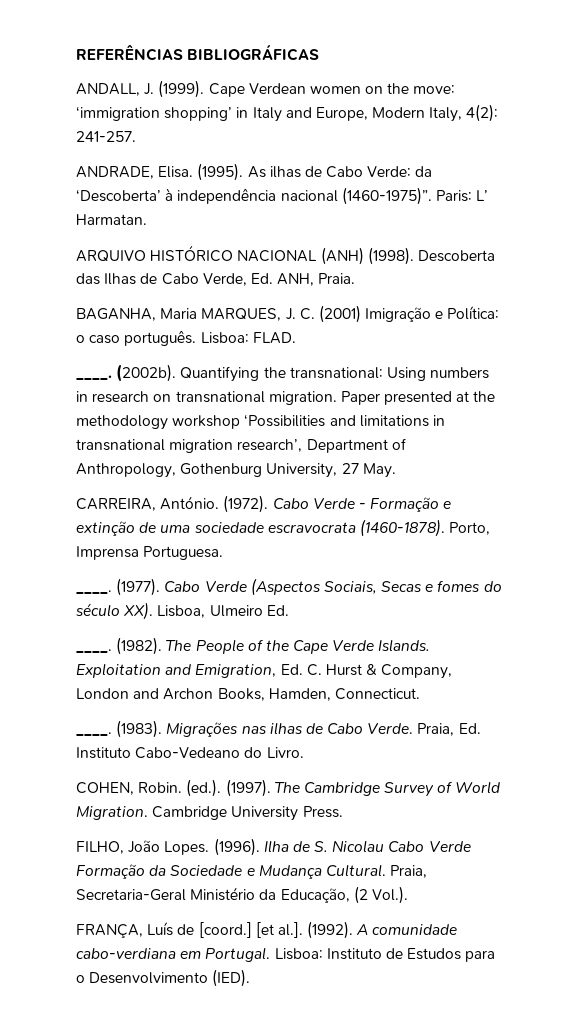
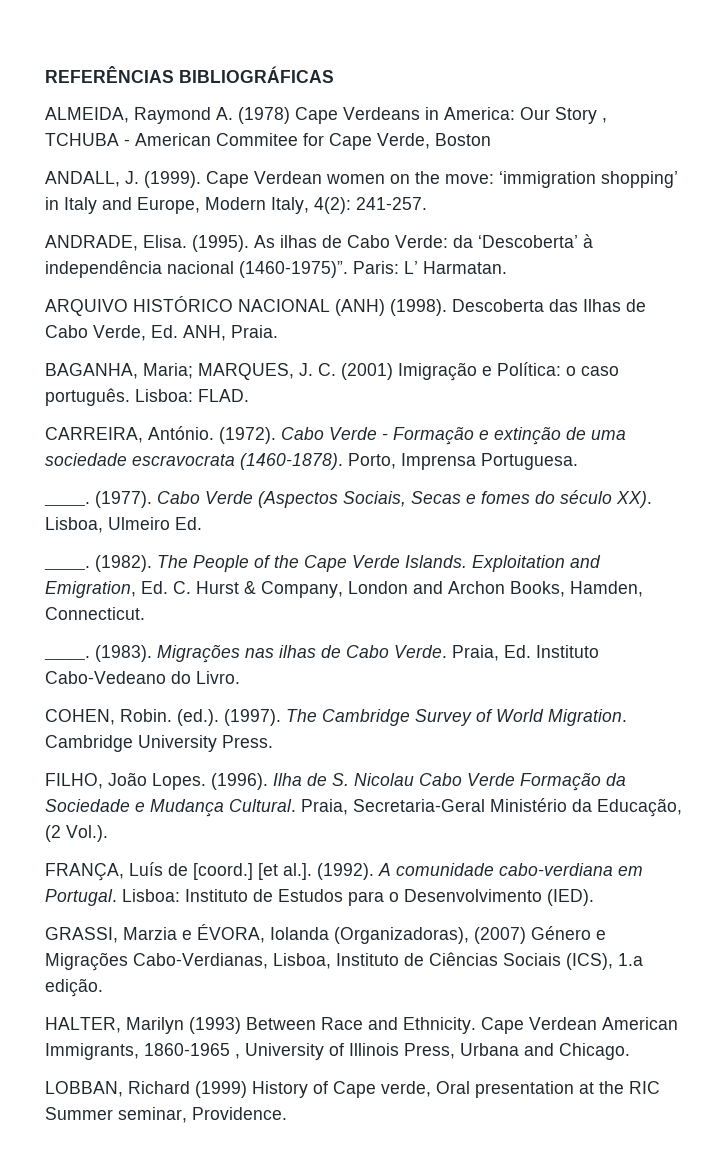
(320, 52) none -> [45,107,607,124] [45,133,491,150] // ALMEIDA, Raymond A. (1978) Cape Verdeans in America: Our Story , TCHUBA - American Commitee for Cape Verde, Boston
[160,308,198,319] Maria -> [143,363,193,379] Maria;
[76,364,490,382] [76,391,496,405] [76,414,445,430] [76,438,406,453] [76,463,396,478] // ____. (2002b). Quantifying the transnational: Using numbers in research on transnational migration. Paper presented at the methodology workshop ‘Possibilities and limitations in transnational migration research’, Department of Anthropology, Gothenburg University, 27 May. -> (249, 395) none
(251, 978) none -> [45,924,606,944] [45,952,643,971] [45,978,103,997] [45,1017,678,1034] [45,1043,630,1060] [45,1081,660,1098] [45,1107,287,1123] // GRASSI, Marzia e ÉVORA, Iolanda (Organizadoras), (2007) Género e Migrações Cabo-Verdianas, Lisboa, Instituto de Ciências Sociais (ICS), 1.a edição. // HALTER, Marilyn (1993) Between Race and Ethnicity. Cape Verdean American Immigrants, 1860-1965 , University of Illinois Press, Urbana and Chicago. // LOBBAN, Richard (1999) History of Cape verde, Oral presentation at the RIC Summer seminar, Providence.

